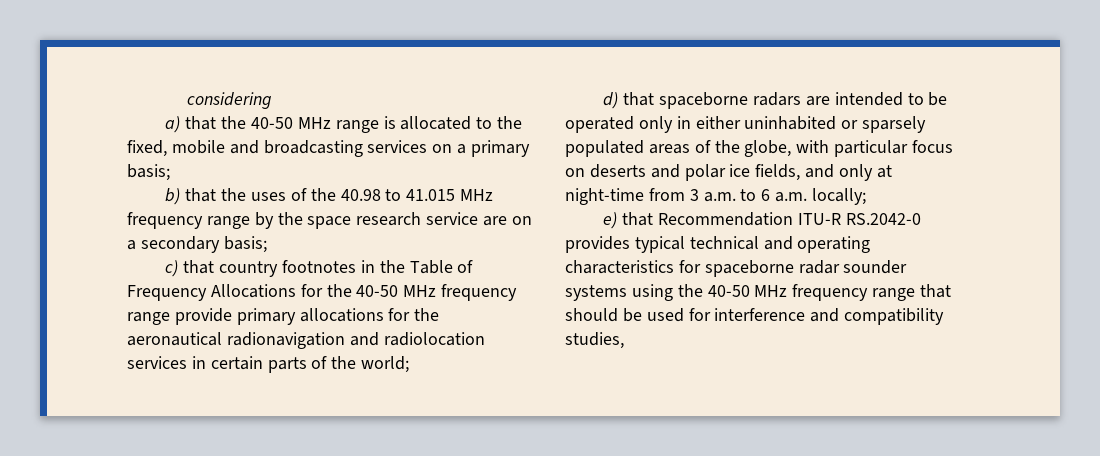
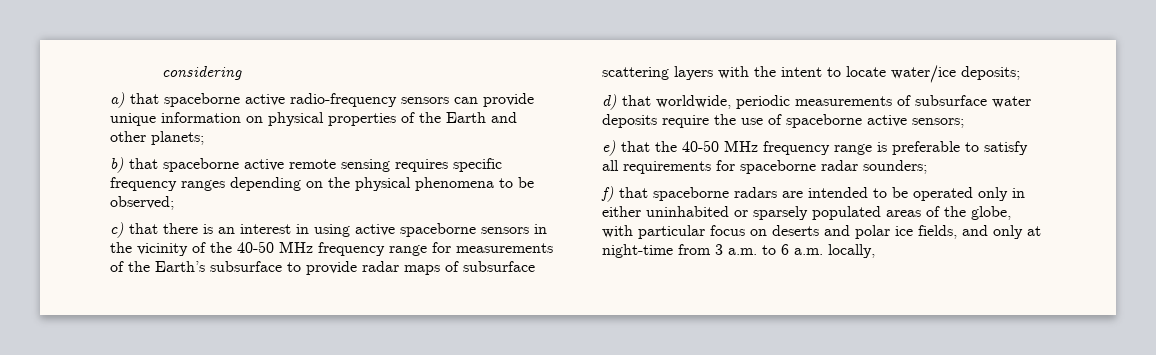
[221,116,523,133] [127,140,531,157] [127,164,170,181] [165,188,494,205] [127,212,532,229] [127,236,267,253] [165,260,474,277] [127,284,518,301] [127,308,440,325] [127,332,485,349] [127,356,410,373] [603,92,619,109] the 40-50 MHz range is allocated to the fixed, mobile and broadcasting services on a primary basis; // b) that the uses of the 40.98 to 41.015 MHz frequency range by the space research service are on a secondary basis; // c) that country footnotes in the Table of Frequency Allocations for the 40-50 MHz frequency range provide primary allocations for the aeronautical radionavigation and radiolocation services in certain parts of the world; // d) -> [164,93,534,107] [110,112,517,126] [110,131,204,145] [110,157,502,173] [110,177,534,191] [110,196,174,210] [110,222,547,238] [110,241,553,256] [110,261,535,275] [602,65,1020,83] [602,94,1031,110] [602,114,964,128] [602,140,1028,156] [602,160,927,174] [601,186,614,202] spaceborne active radio-frequency sensors can provide unique information on physical properties of the Earth and other planets; // b) that spaceborne active remote sensing requires specific frequency ranges depending on the physical phenomena to be observed; // c) that there is an interest in using active spaceborne sensors in the vicinity of the 40-50 MHz frequency range for measurements of the Earth’s subsurface to provide radar maps of subsurface scattering layers with the intent to locate water/ice deposits; // d) that worldwide, periodic measurements of subsurface water deposits require the use of spaceborne active sensors; // e) that the 40-50 MHz frequency range is preferable to satisfy all requirements for spaceborne radar sounders; // f)
[812,188,867,205] [603,212,921,229] [565,236,871,253] [565,260,908,277] [565,284,952,301] [565,308,945,325] [565,332,624,349] locally; // e) that Recommendation ITU-R RS.2042-0 provides typical technical and operating characteristics for spaceborne radar sounder systems using the 40-50 MHz frequency range that should be used for interference and compatibility studies, -> [828,244,875,258] locally,

